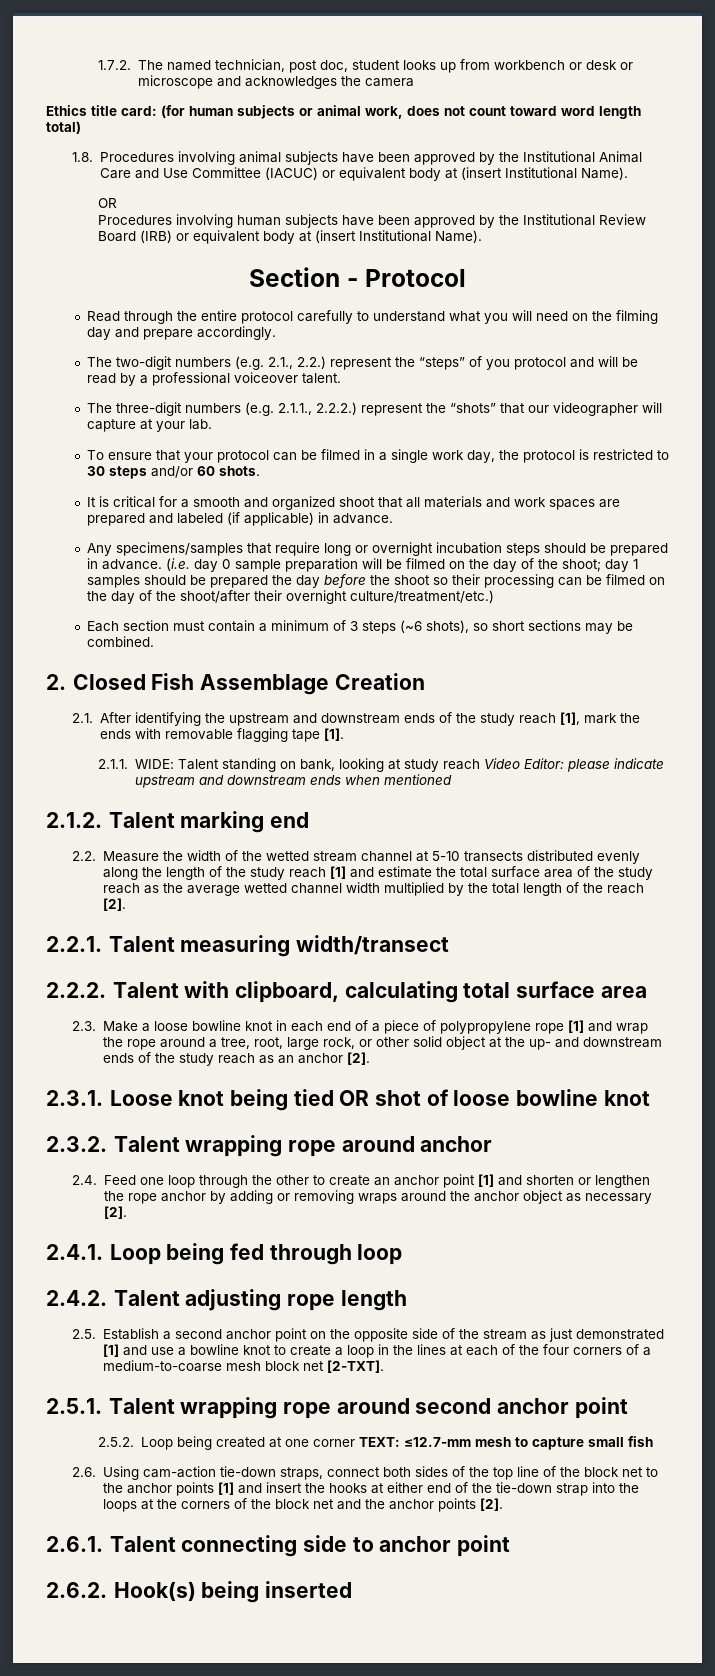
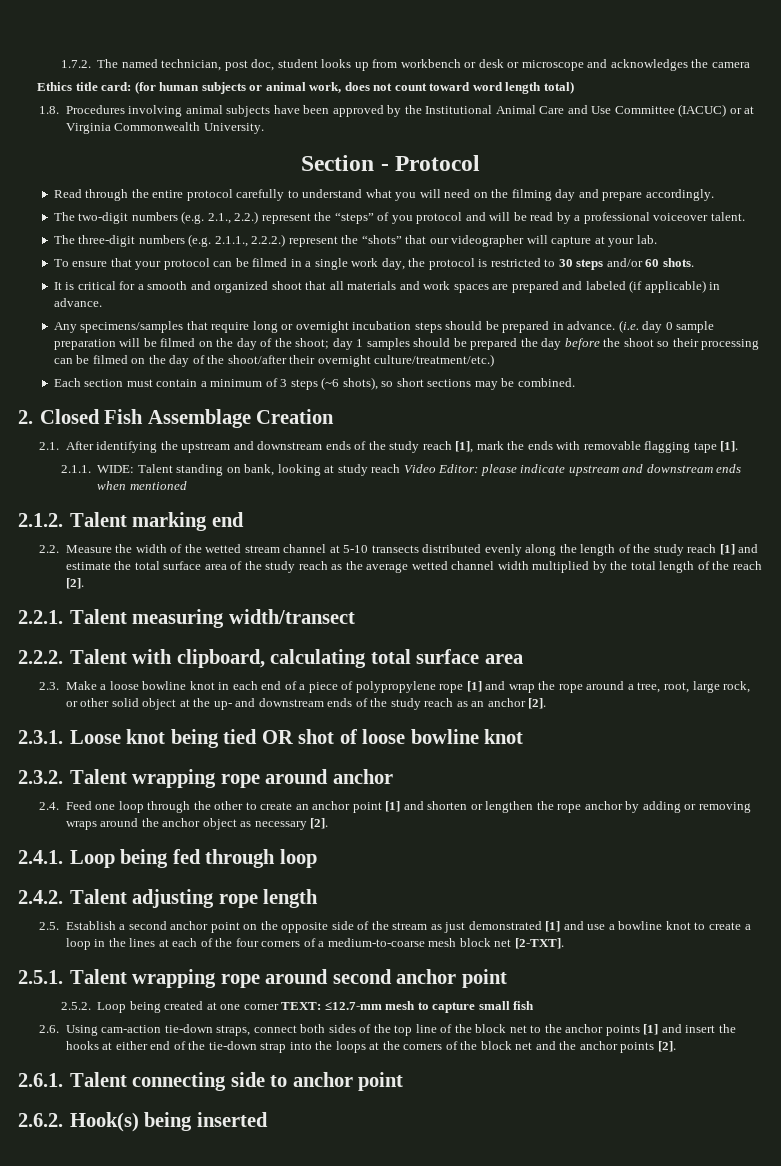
[338,167,628,181] [98,198,118,208] [98,214,647,228] [98,230,483,244] equivalent body at (insert Institutional Name). // OR // Procedures involving human subjects have been approved by the Institutional Review Board (IRB) or equivalent body at (insert Institutional Name). -> [744,106,755,114] [65,122,264,134] at Virginia Commonwealth University.

